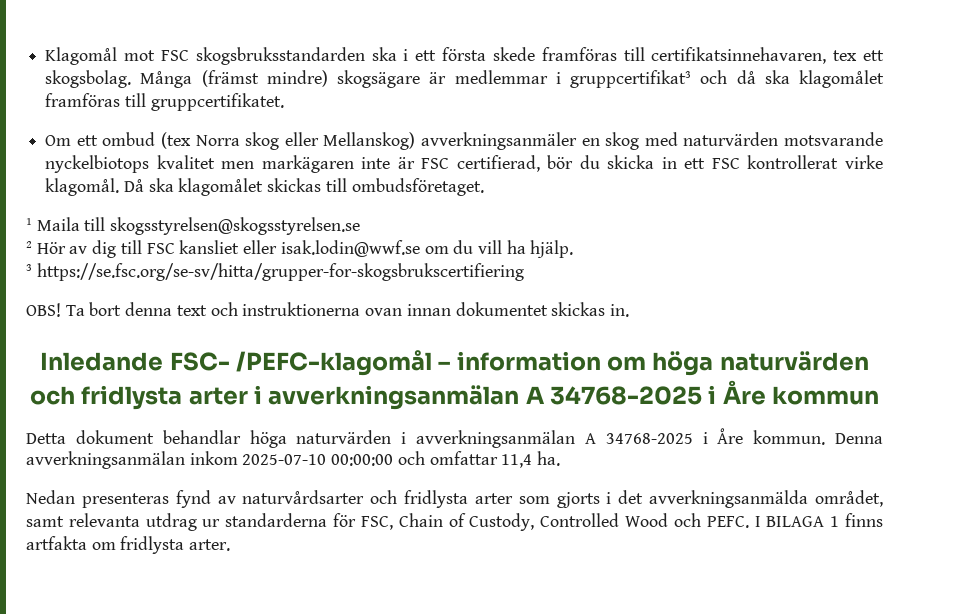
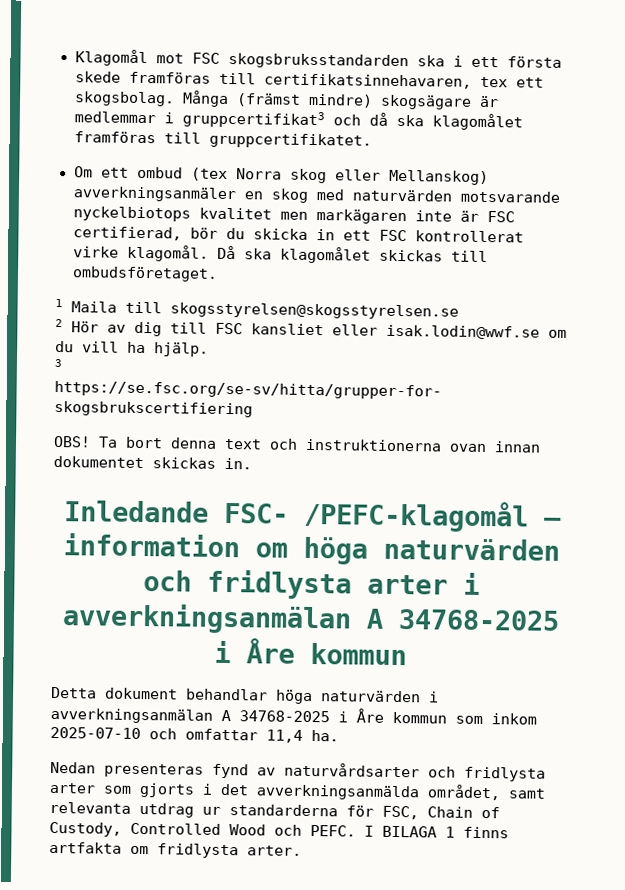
[753,430,884,445] [26,451,185,469] kommun. Denna avverkningsanmälan -> [392,711,483,725] kommun som
[331,454,394,466] 00:00:00 -> (141, 733) none

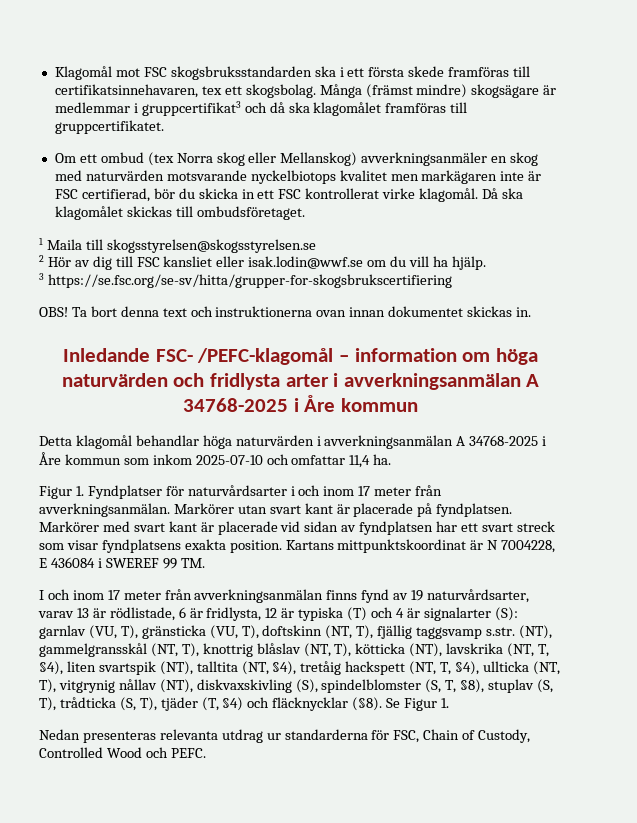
[105,687,178,700] dokument -> [75,435,132,449] klagomål
[50,761,546,782] [49,782,545,801] Nedan presenteras fynd av naturvårdsarter och fridlysta arter som gjorts i det avverkningsanmälda området, samt -> [39,485,443,499] [39,503,513,517] [39,521,555,535] [39,539,556,553] [39,557,205,569] [39,589,530,603] [38,607,518,621] [39,625,552,639] [39,643,550,657] [39,661,560,675] [39,679,554,693] [39,697,449,711] [39,729,156,743] Figur 1. Fyndplatser för naturvårdsarter i och inom 17 meter från avverkningsanmälan. Markörer utan svart kant är placerade på fyndplatsen. Markörer med svart kant är placerade vid sidan av fyndplatsen har ett svart streck som visar fyndplatsens exakta position. Kartans mittpunktskoordinat är N 7004228, E 436084 i SWEREF 99 TM. // I och inom 17 meter från avverkningsanmälan finns fynd av 19 naturvårdsarter, varav 13 är rödlistade, 6 är fridlysta, 12 är typiska (T) och 4 är signalarter (S): garnlav (VU, T), gränsticka (VU, T), doftskinn (NT, T), fjällig taggsvamp s.str. (NT), gammelgransskål (NT, T), knottrig blåslav (NT, T), kötticka (NT), lavskrika (NT, T, §4), liten svartspik (NT), talltita (NT, §4), tretåig hackspett (NT, T, §4), ullticka (NT, T), vitgrynig nållav (NT), diskvaxskivling (S), spindelblomster (S, T, §8), stuplav (S, T), trådticka (S, T), tjäder (T, §4) och fläcknycklar (§8). Se Figur 1. // Nedan presenteras
[364,825,509,839] [49,841,302,859] I BILAGA 1 finns artfakta om fridlysta arter. -> (206, 753) none

